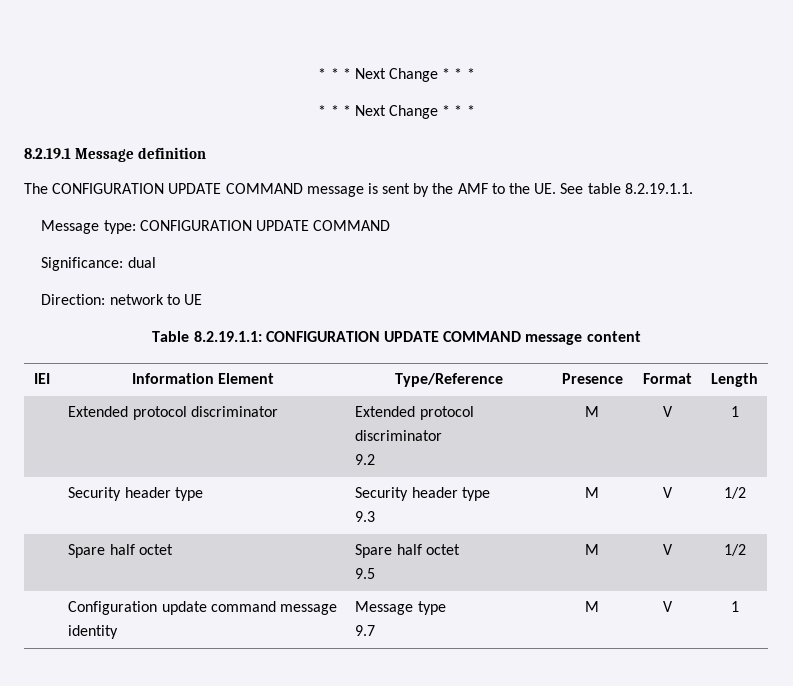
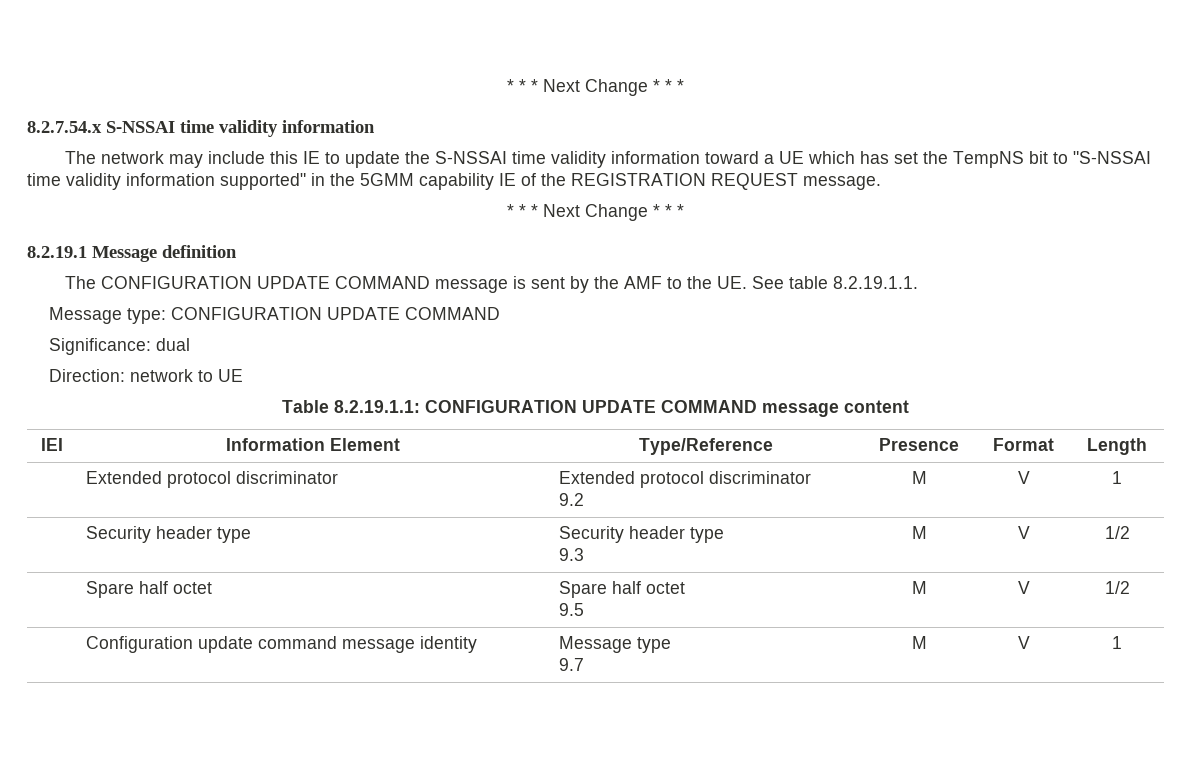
[318,68,475,82] * * * Next Change * * * -> [507,79,684,96] [27,120,375,137] [64,151,1151,168] [27,173,881,190] * * * Next Change * * * // 8.2.7.54.x S-NSSAI time validity information // The network may include this IE to update the S-NSSAI time validity information toward a UE which has set the TempNS bit to "S-NSSAI time validity information supported" in the 5GMM capability IE of the REGISTRATION REQUEST message.

